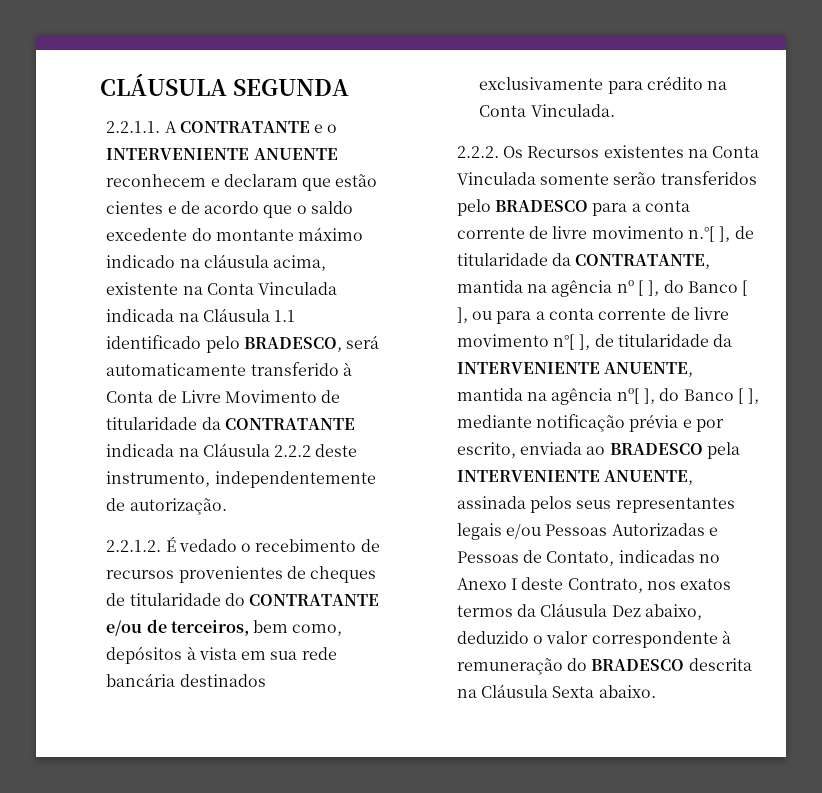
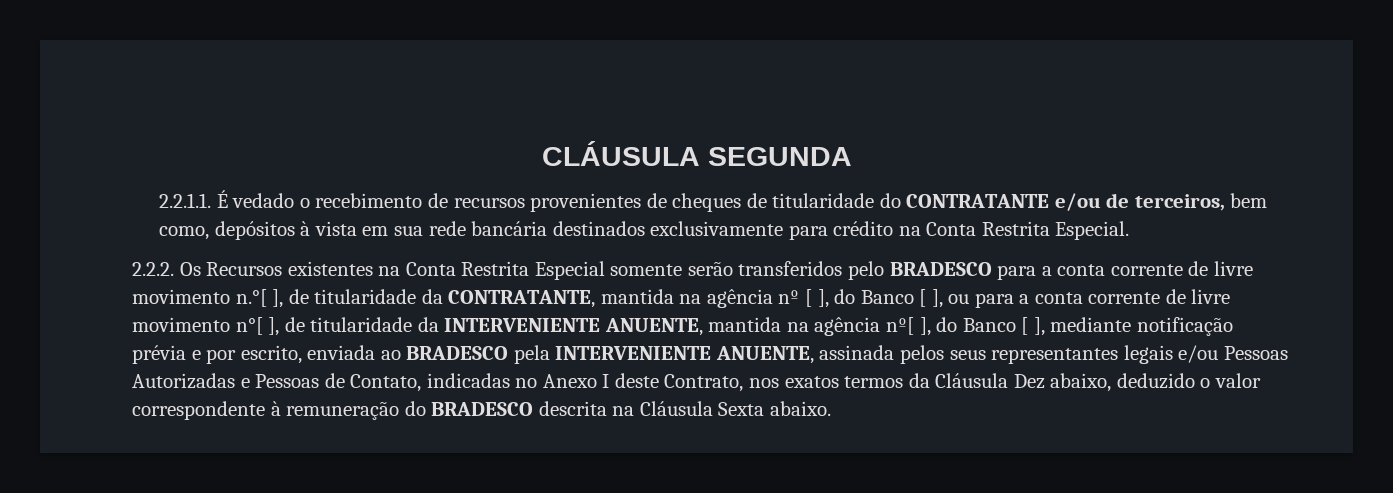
[164,121,338,133] [106,148,338,160] [106,174,378,191] [106,201,354,218] [106,227,364,241] [106,254,327,271] [106,282,338,295] [106,308,296,322] [106,335,380,353] [106,362,352,376] [106,390,341,403] [106,417,355,430] [106,443,358,457] [106,471,376,488] [106,498,227,515] [106,540,162,552] A CONTRATANTE e o INTERVENIENTE ANUENTE reconhecem e declaram que estão cientes e de acordo que o saldo excedente do montante máximo indicado na cláusula acima, existente na Conta Vinculada indicada na Cláusula 1.1 identificado pelo BRADESCO, será automaticamente transferido à Conta de Livre Movimento de titularidade da CONTRATANTE indicada na Cláusula 2.2.2 deste instrumento, independentemente de autorização. // 2.2.1.2. -> (212, 200) none
[530,104,615,117] Vinculada. -> [981,221,1130,240] Restrita Especial.
[456,172,536,185] Vinculada -> [461,261,605,280] Restrita Especial

